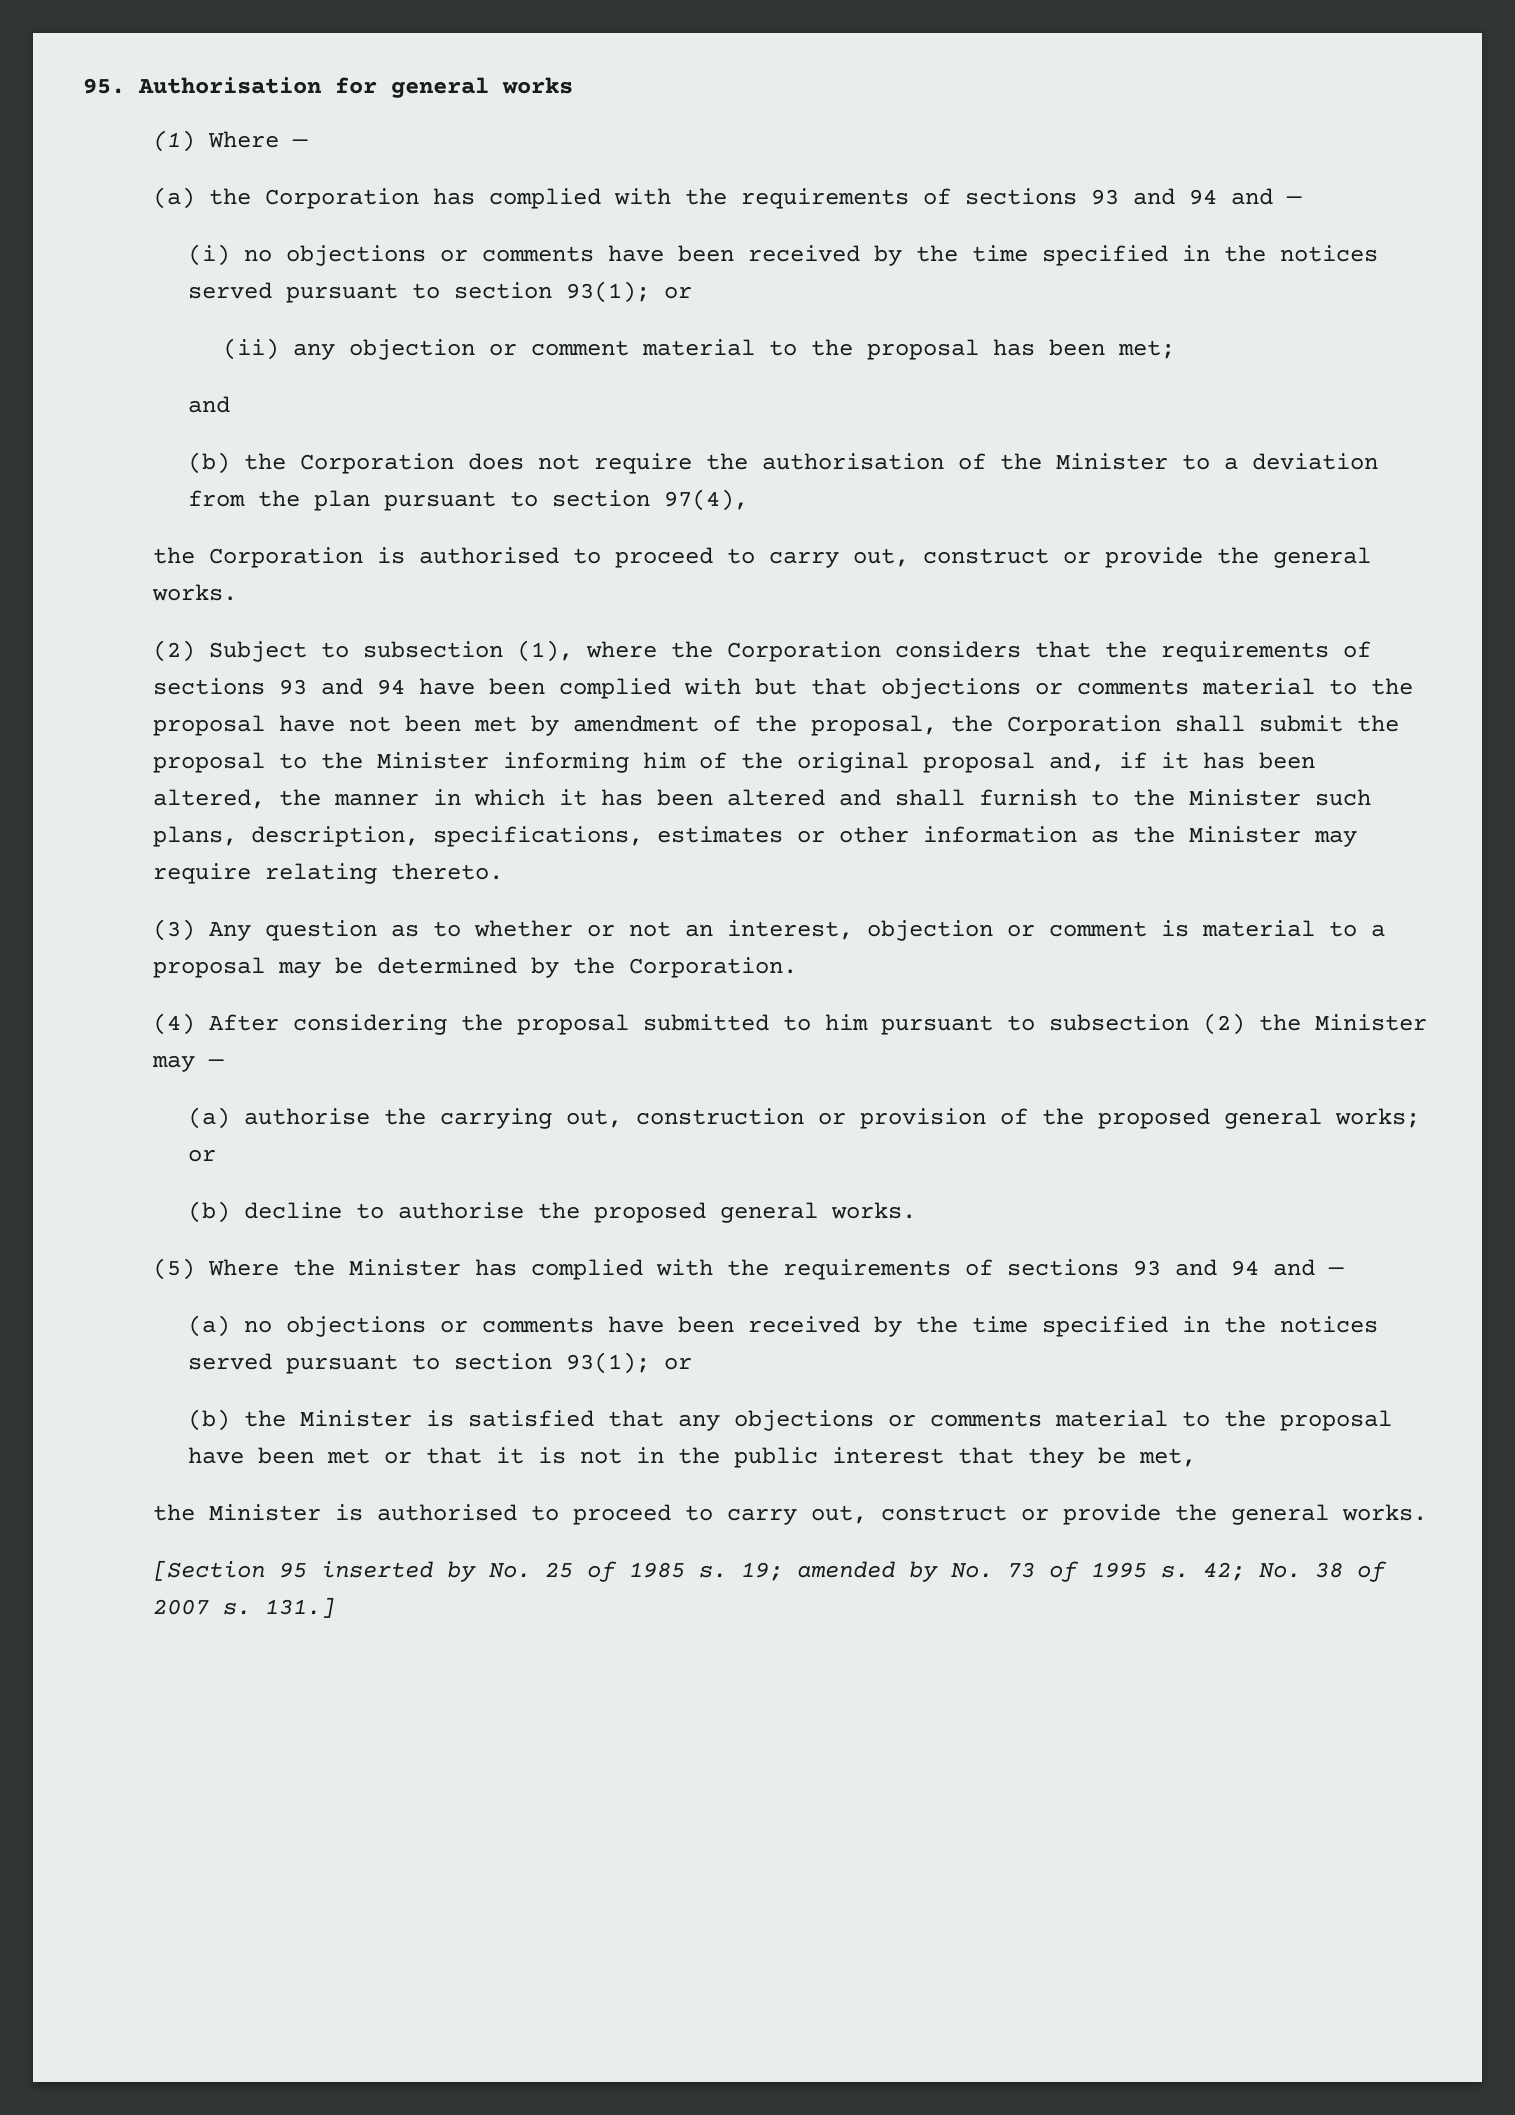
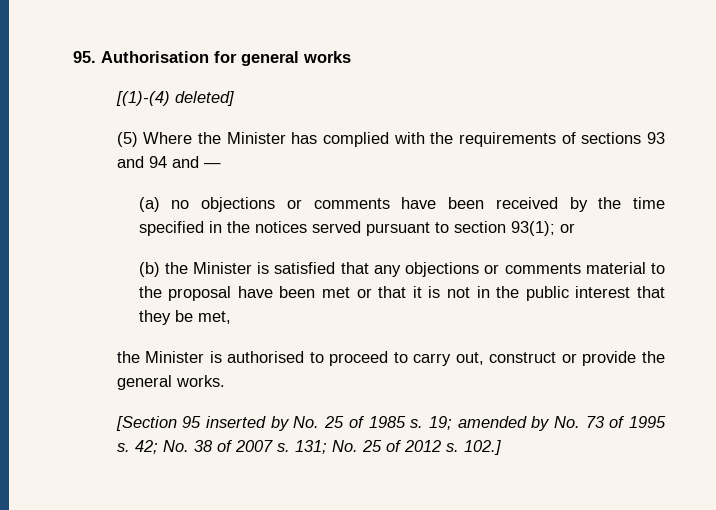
[152,130,308,152] [152,187,1302,209] [187,244,1378,266] [187,281,692,303] [222,338,1175,360] [187,396,230,413] [187,452,1378,474] [187,489,748,511] [152,547,1371,568] [151,584,237,601] [152,640,1371,662] [152,678,1413,699] [152,715,1399,736] [152,752,1315,773] [152,789,1371,809] [152,826,1357,847] [152,863,503,884] [152,919,1385,941] [152,957,797,978] [152,1013,1427,1035] [151,1055,224,1072] [187,1107,1420,1129] [187,1149,216,1162] [187,1201,916,1223] (1) Where — // (a) the Corporation has complied with the requirements of sections 93 and 94 and — // (i) no objections or comments have been received by the time specified in the notices served pursuant to section 93(1); or // (ii) any objection or comment material to the proposal has been met; // and // (b) the Corporation does not require the authorisation of the Minister to a deviation from the plan pursuant to section 97(4), // the Corporation is authorised to proceed to carry out, construct or provide the general works. // (2) Subject to subsection (1), where the Corporation considers that the requirements of sections 93 and 94 have been complied with but that objections or comments material to the proposal have not been met by amendment of the proposal, the Corporation shall submit the proposal to the Minister informing him of the original proposal and, if it has been altered, the manner in which it has been altered and shall furnish to the Minister such plans, description, specifications, estimates or other information as the Minister may require relating thereto. // (3) Any question as to whether or not an interest, objection or comment is material to a proposal may be determined by the Corporation. // (4) After considering the proposal submitted to him pursuant to subsection (2) the Minister may — // (a) authorise the carrying out, construction or provision of the proposed general works; or // (b) decline to authorise the proposed general works. -> [115,91,234,106] [(1)-(4) deleted]
[264,1597,335,1618] 131.] -> [294,440,501,455] 131; No. 25 of 2012 s. 102.]

